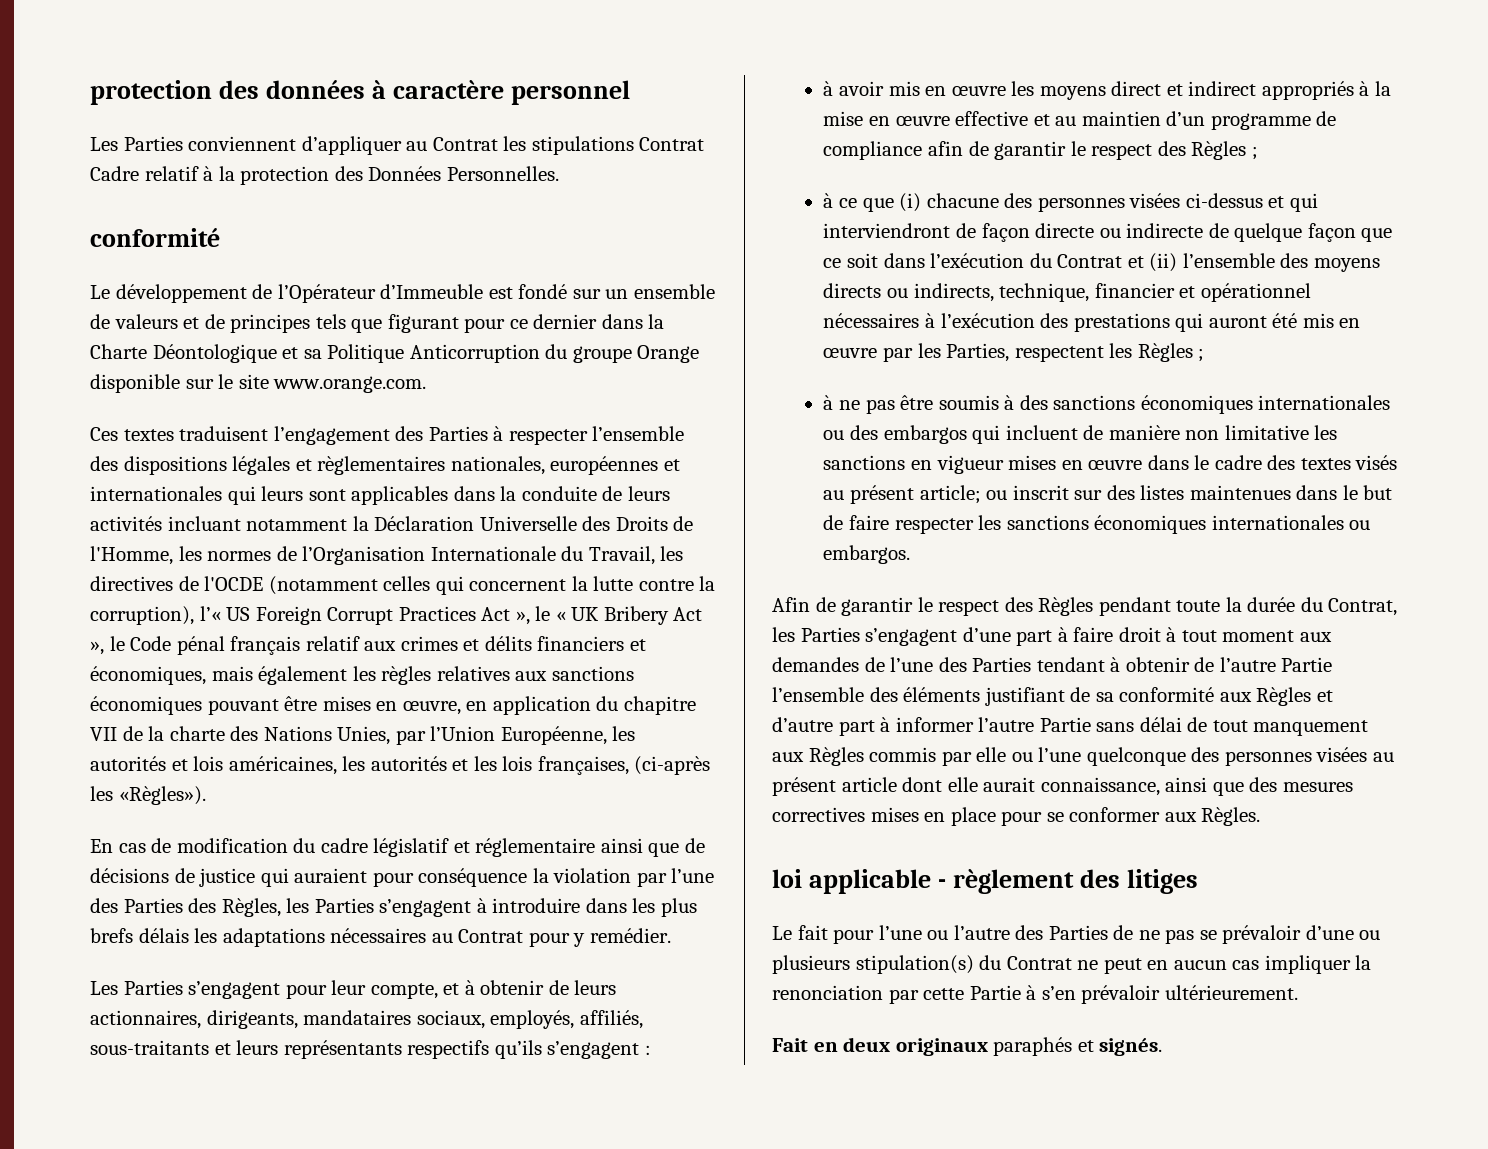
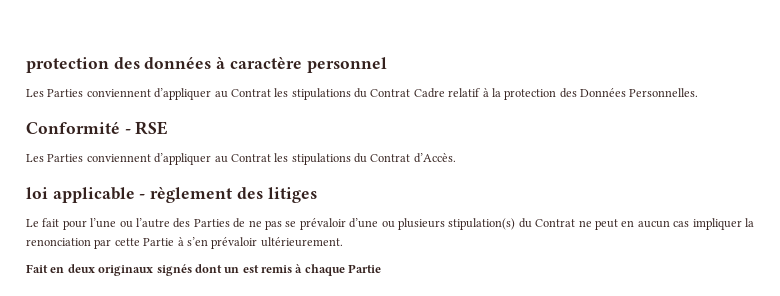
(634, 145) none -> [354,88,367,98] du
[90,228,220,247] [90,284,715,303] [90,314,665,333] [90,344,700,363] [90,374,427,393] [90,426,685,445] [90,456,680,475] [90,486,670,505] [90,516,694,531] [90,546,684,565] [90,576,716,595] [90,606,703,625] [90,636,646,655] [90,666,634,685] [90,696,696,715] [90,726,636,745] [90,756,711,775] [90,786,206,805] [90,838,705,857] [90,868,715,887] [90,898,697,917] [90,928,671,947] [90,980,617,999] [90,1010,643,1029] [90,1040,651,1059] [823,81,1391,100] [823,111,1337,130] [823,141,1258,160] [823,193,1318,212] [823,223,1393,242] [823,253,1380,272] [823,283,1311,302] [823,313,1361,332] [823,343,1205,362] [823,395,1391,414] [823,425,1338,444] [823,455,1398,474] [823,485,1393,504] [823,515,1371,534] [823,545,911,564] [772,597,1398,616] [772,627,1332,646] [772,657,1333,672] [772,687,1333,706] [772,717,1369,736] [772,747,1394,766] [772,777,1353,796] [772,807,1261,826] conformité // Le développement de l’Opérateur d’Immeuble est fondé sur un ensemble de valeurs et de principes tels que figurant pour ce dernier dans la Charte Déontologique et sa Politique Anticorruption du groupe Orange disponible sur le site www.orange.com. // Ces textes traduisent l’engagement des Parties à respecter l’ensemble des dispositions légales et règlementaires nationales, européennes et internationales qui leurs sont applicables dans la conduite de leurs activités incluant notamment la Déclaration Universelle des Droits de l'Homme, les normes de l’Organisation Internationale du Travail, les directives de l'OCDE (notamment celles qui concernent la lutte contre la corruption), l’« US Foreign Corrupt Practices Act », le « UK Bribery Act », le Code pénal français relatif aux crimes et délits financiers et économiques, mais également les règles relatives aux sanctions économiques pouvant être mises en œuvre, en application du chapitre VII de la charte des Nations Unies, par l’Union Européenne, les autorités et lois américaines, les autorités et les lois françaises, (ci-après les «Règles»). // En cas de modification du cadre législatif et réglementaire ainsi que de décisions de justice qui auraient pour conséquence la violation par l’une des Parties des Règles, les Parties s’engagent à introduire dans les plus brefs délais les adaptations nécessaires au Contrat pour y remédier. // Les Parties s’engagent pour leur compte, et à obtenir de leurs actionnaires, dirigeants, mandataires sociaux, employés, affiliés, sous-traitants et leurs représentants respectifs qu’ils s’engagent : // à avoir mis en œuvre les moyens direct et indirect appropriés à la mise en œuvre effective et au maintien d’un programme de compliance afin de garantir le respect des Règles ; // à ce que (i) chacune des personnes visées ci-dessus et qui interviendront de façon directe ou indirecte de quelque façon que ce soit dans l’exécution du Contrat et (ii) l’ensemble des moyens directs ou indirects, technique, financier et opérationnel nécessaires à l’exécution des prestations qui auront été mis en œuvre par les Parties, respectent les Règles ; // à ne pas être soumis à des sanctions économiques internationales ou des embargos qui incluent de manière non limitative les sanctions en vigueur mises en œuvre dans le cadre des textes visés au présent article; ou inscrit sur des listes maintenues dans le but de faire respecter les sanctions économiques internationales ou embargos. // Afin de garantir le respect des Règles pendant toute la durée du Contrat, les Parties s’engagent d’une part à faire droit à tout moment aux demandes de l’une des Parties tendant à obtenir de l’autre Partie l’ensemble des éléments justifiant de sa conformité aux Règles et d’autre part à informer l’autre Partie sans délai de tout manquement aux Règles commis par elle ou l’une quelconque des personnes visées au présent article dont elle aurait connaissance, ainsi que des mesures correctives mises en place pour se conformer aux Règles. -> [26,121,169,135] [26,153,456,165] Conformité - RSE // Les Parties conviennent d’appliquer au Contrat les stipulations du Contrat d’Accès.
[993,1037,1163,1056] paraphés et signés. -> [156,264,382,276] signés dont un est remis à chaque Partie

